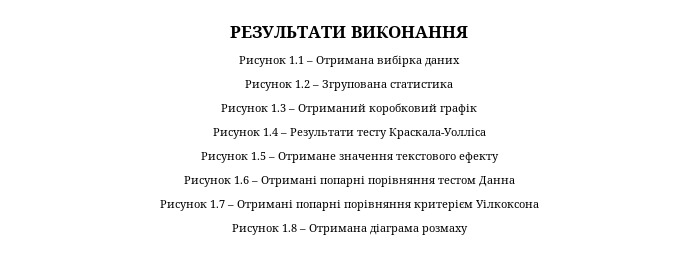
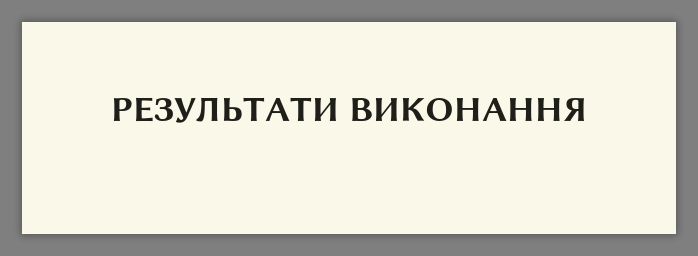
[239,55,460,67] [245,80,453,91] [221,103,477,115] [212,128,486,139] [200,152,499,163] [183,176,515,187] [159,200,539,211] [231,224,468,235] // Рисунок 1.1 – Отримана вибірка даних // Рисунок 1.2 – Згрупована статистика // Рисунок 1.3 – Отриманий коробковий графік // Рисунок 1.4 – Результати тесту Краскала-Уолліса // Рисунок 1.5 – Отримане значення текстового ефекту // Рисунок 1.6 – Отримані попарні порівняння тестом Данна // Рисунок 1.7 – Отримані попарні порівняння критерієм Уілкоксона // Рисунок 1.8 – Отримана діаграма розмаху -> (587, 109) none

